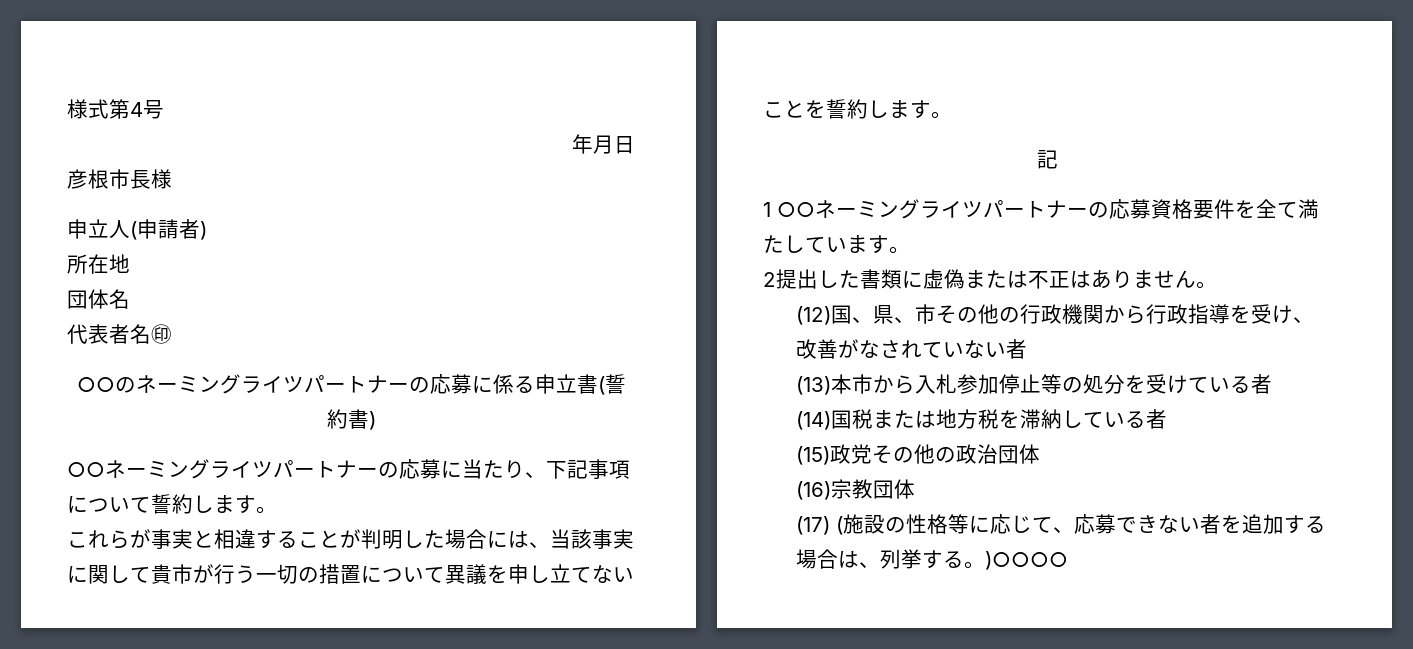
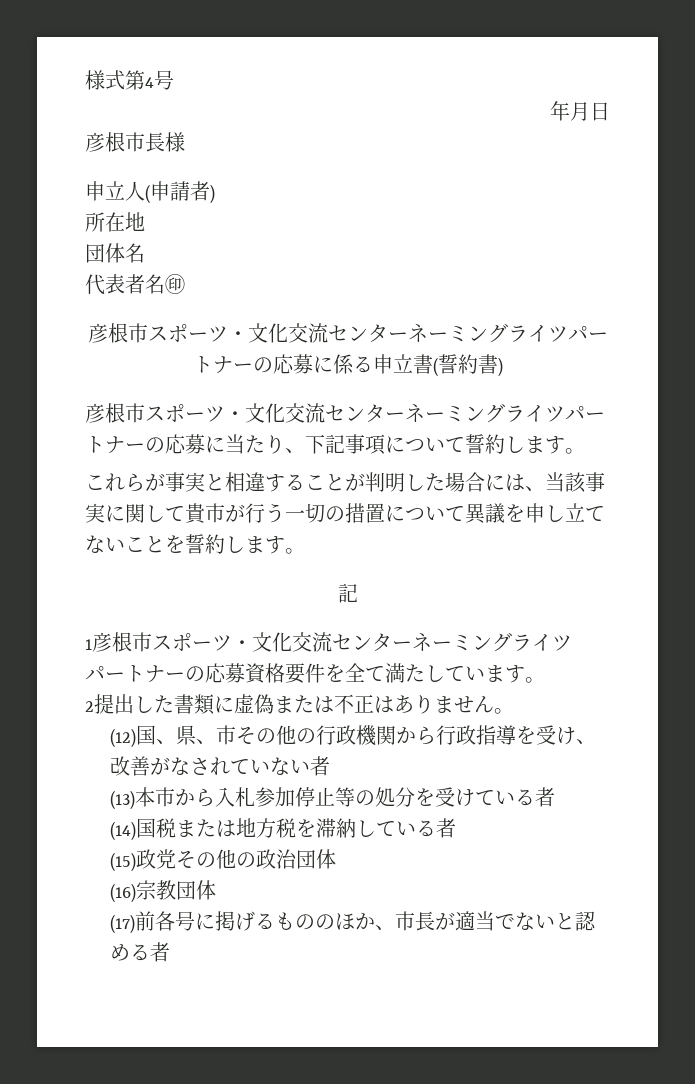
[76,377,136,393] ○○の -> [87,323,408,343] 彦根市スポーツ・文化交流センター
[67,462,105,477] ○○ -> [85,403,405,423] 彦根市スポーツ・文化交流センター
[777,202,815,217] ○○ -> [92,632,412,652] 彦根市スポーツ・文化交流センター
[836,514,1327,535] [796,549,1069,570] (施設の性格等に応じて、応募できない者を追加する場合は、列挙する。)○○○○ -> [134,911,596,931] [109,942,170,962] 前各号に掲げるもののほか、市長が適当でないと認める者

